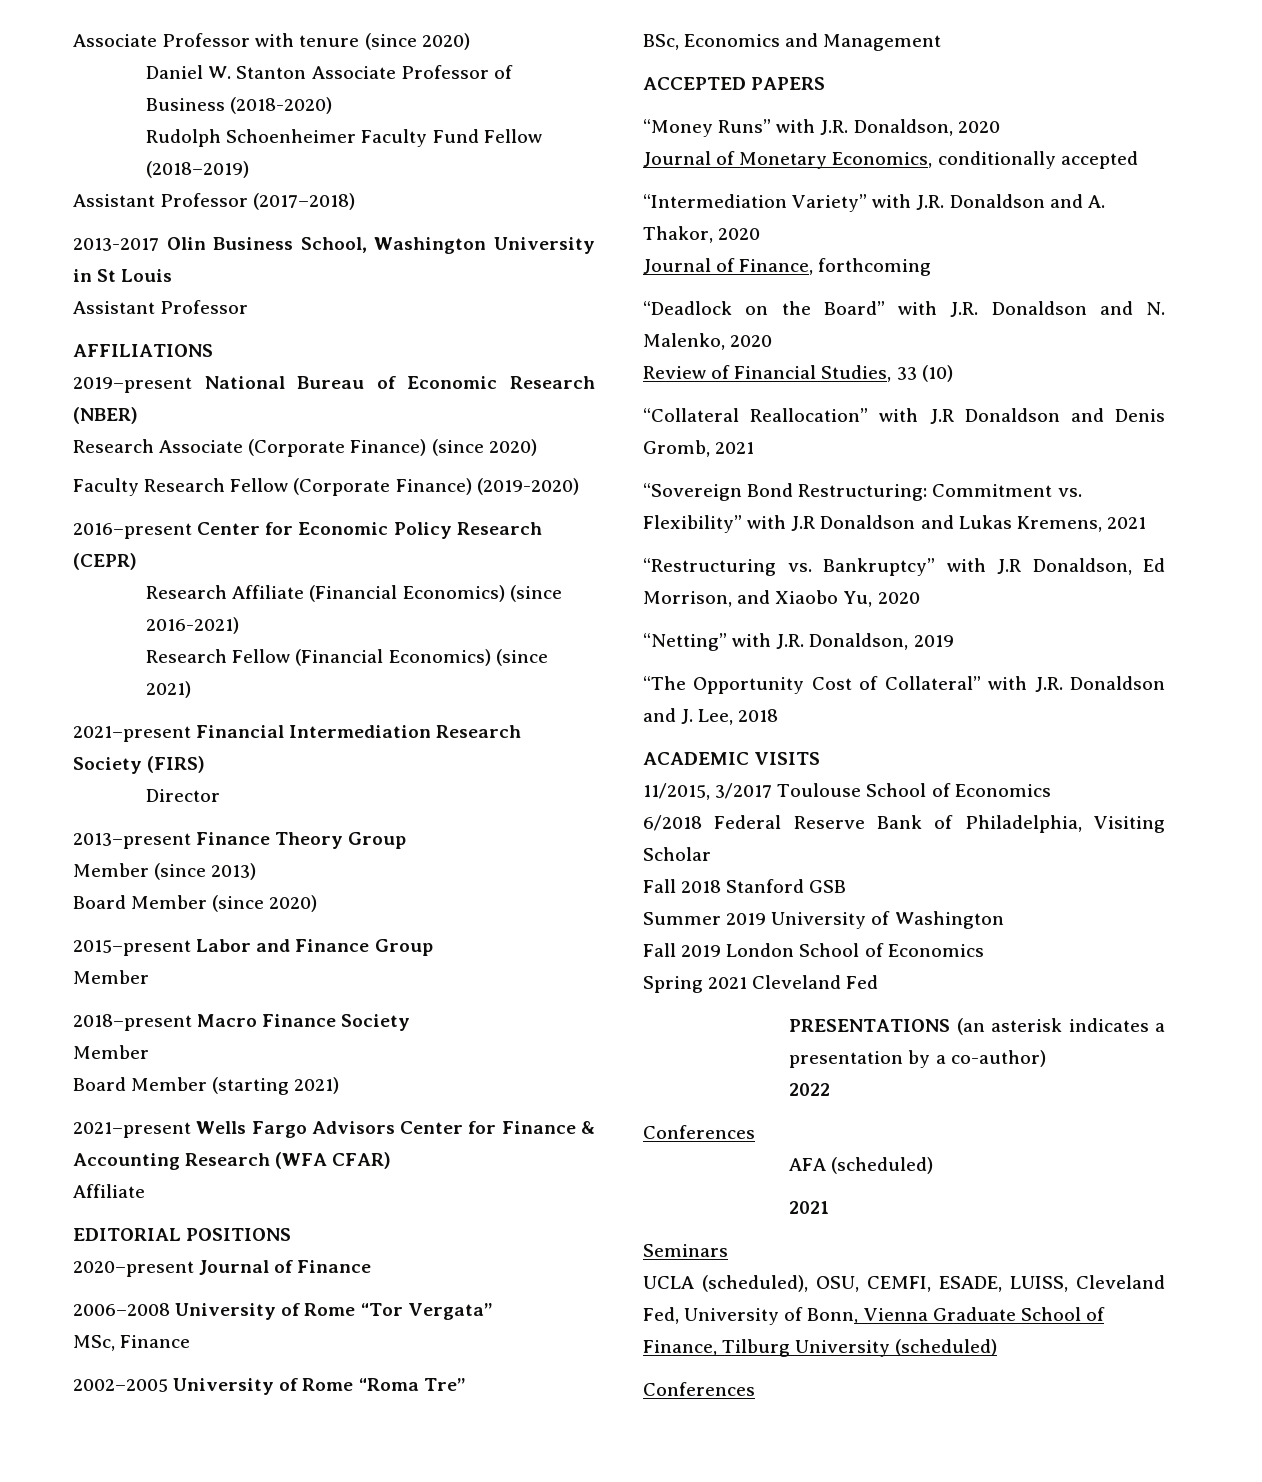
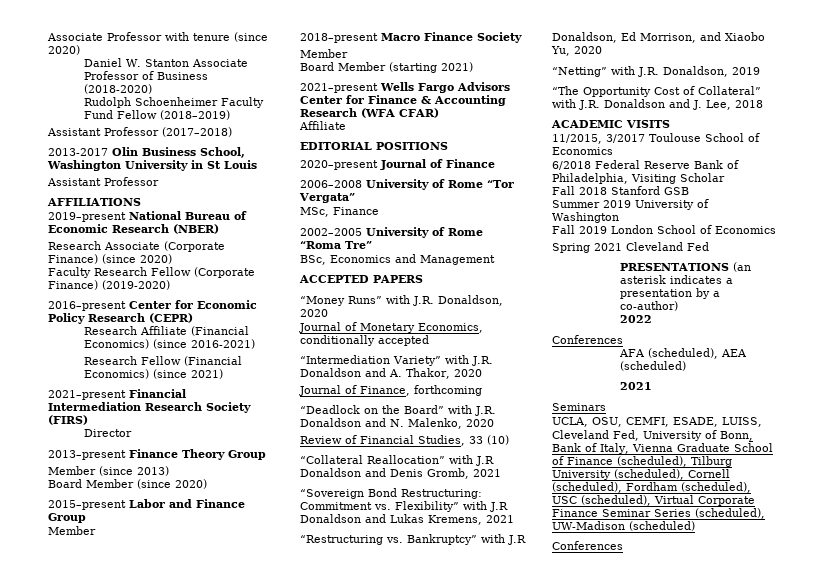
(827, 1164) none -> [647,348,747,359] (scheduled), AEA
[643,1275,808,1292] UCLA (scheduled), -> [552,417,588,427] UCLA,
(859, 1316) none -> [552,443,629,454] Bank of Italy,
[643,1339,891,1357] Finance, Tilburg University -> [567,456,732,467] [552,469,730,480] [552,482,751,493] [552,495,755,506] [552,508,765,519] [552,521,625,530] Finance (scheduled), Tilburg University (scheduled), Cornell (scheduled), Fordham (scheduled), USC (scheduled), Virtual Corporate Finance Seminar Series (scheduled), UW-Madison

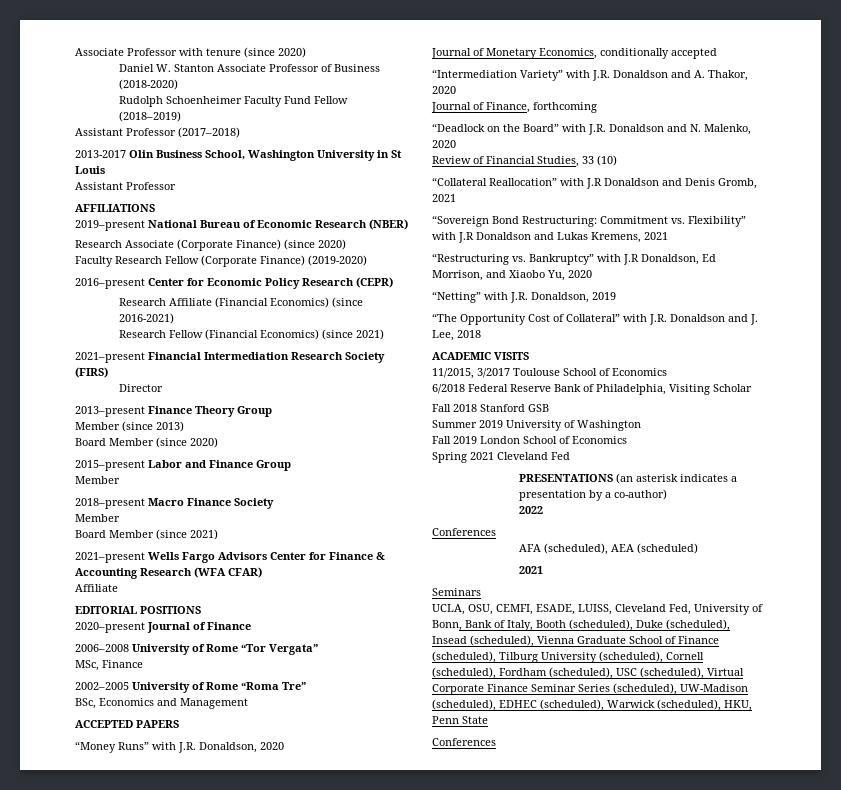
[389,62,437,73] (starting -> [156,529,187,540] (since
(629, 448) none -> [536,619,730,631] [432,635,534,647] Booth (scheduled), Duke (scheduled), Insead (scheduled),
[629,521,695,531] (scheduled) -> [432,699,752,711] [432,716,488,724] (scheduled), EDHEC (scheduled), Warwick (scheduled), HKU, Penn State

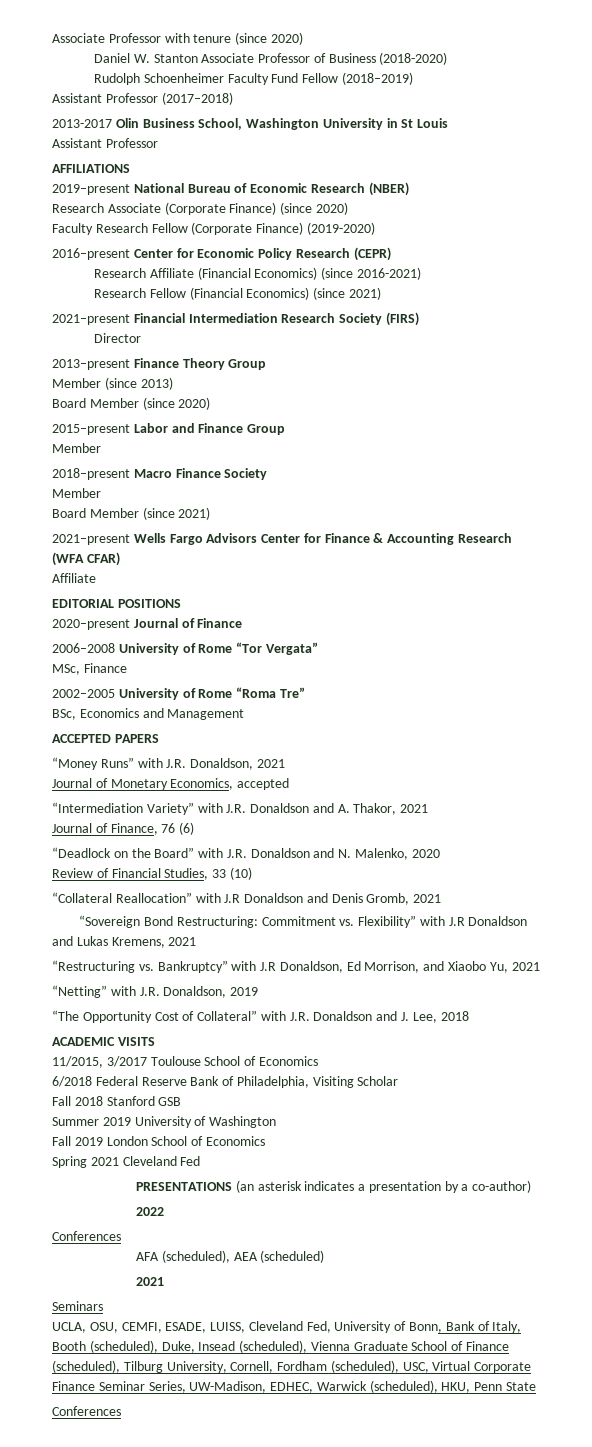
[260,742,284,750] 2020 -> [256,759,285,768] 2021
[600,48,669,59] conditionally -> (234, 784) none
[432,86,456,94] 2020 -> [400,804,429,813] 2021
[533,102,597,113] forthcoming -> [161,822,195,835] 76 (6)
[568,270,592,278] 2020 -> [511,962,540,971] 2021
[636,619,730,631] Duke (scheduled), -> [161,1341,195,1353] Duke,
[541,651,704,663] [432,667,744,679] [432,683,748,695] [432,699,604,711] University (scheduled), Cornell (scheduled), Fordham (scheduled), USC (scheduled), Virtual Corporate Finance Seminar Series (scheduled), UW-Madison (scheduled), EDHEC (scheduled), -> [166,1360,532,1373] [52,1381,314,1393] University, Cornell, Fordham (scheduled), USC, Virtual Corporate Finance Seminar Series, UW-Madison, EDHEC,

